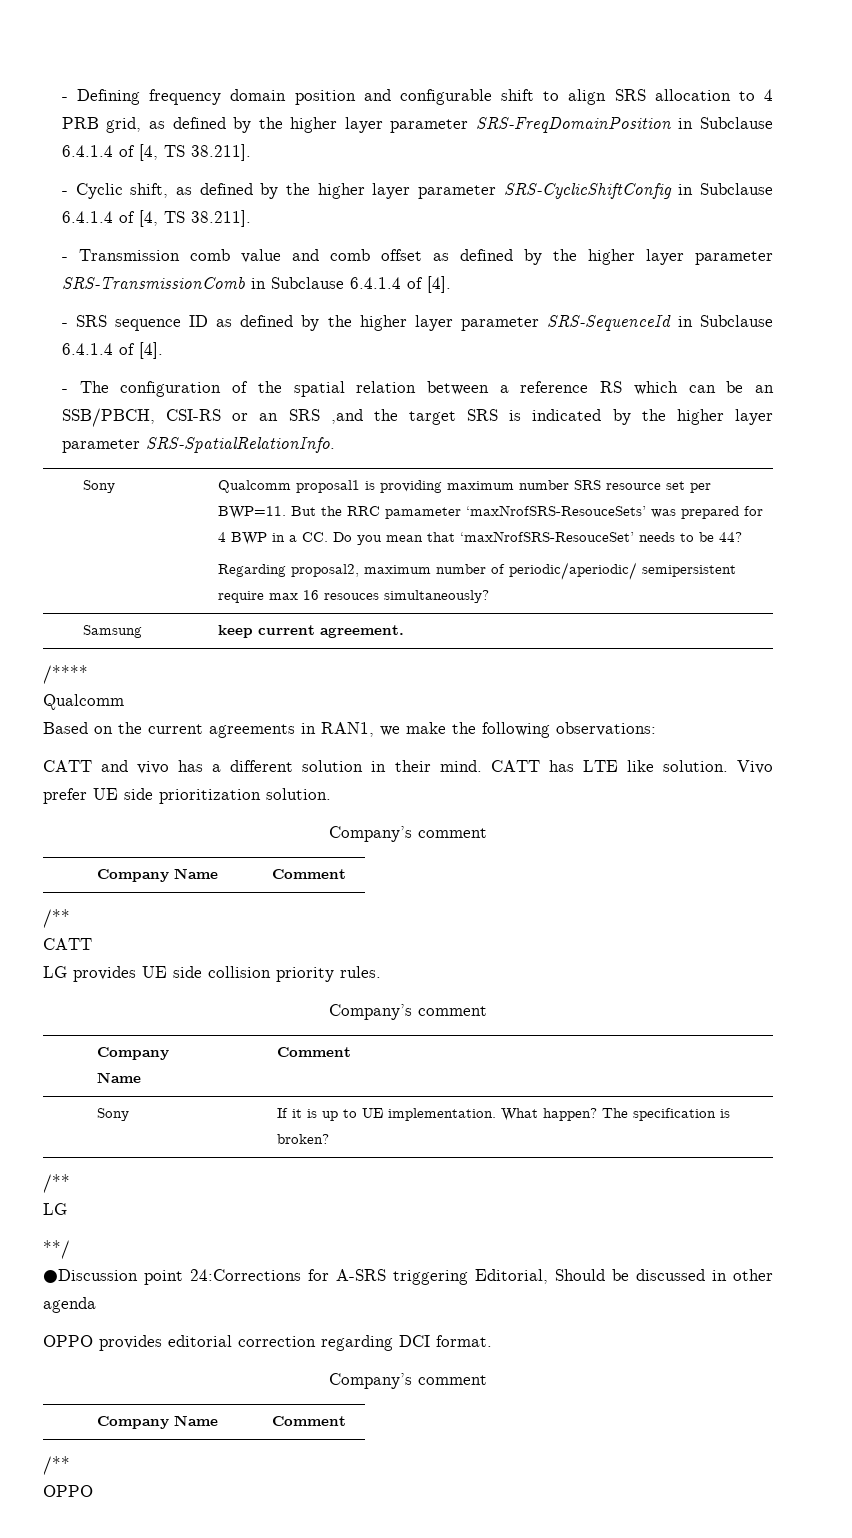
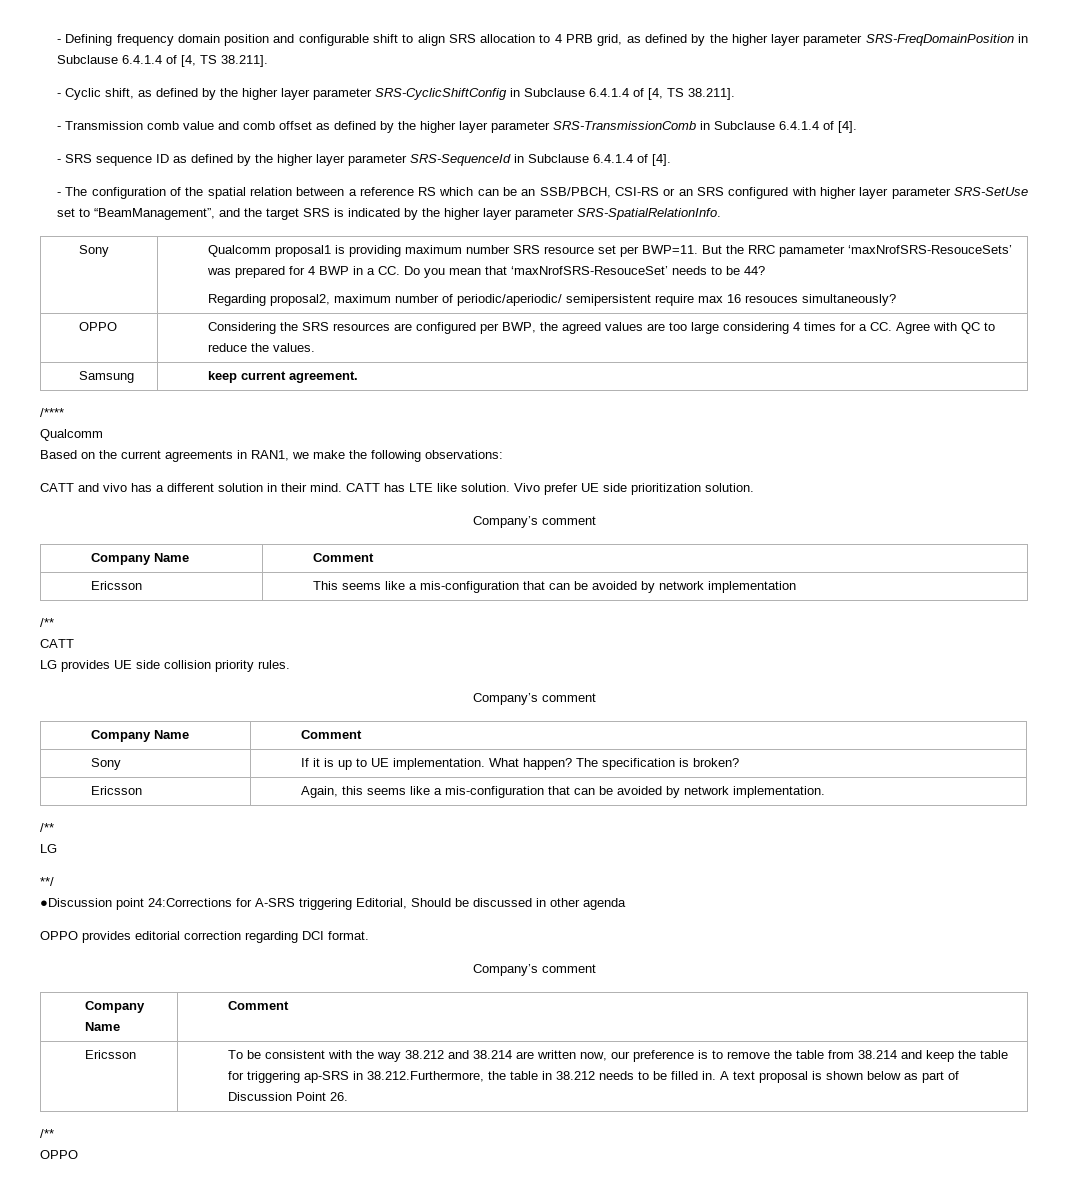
[330,409,363,424] ,and -> [728,187,1029,199] [56,208,240,220] configured with higher layer parameter SRS-SetUse set to “BeamManagement”, and
(489, 596) none -> [79,322,118,331] [207,322,995,334] [207,343,315,352] // OPPO | Considering the SRS resources are configured per BWP, the agreed values are too large considering 4 times for a CC. Agree with QC to reduce the values.
(346, 874) none -> [90,581,142,590] [312,581,796,593] // Ericsson | This seems like a mis-configuration that can be avoided by network implementation
(329, 1139) none -> [90,786,142,795] [300,786,825,798] // Ericsson | Again, this seems like a mis-configuration that can be avoided by network implementation.
(346, 1421) none -> [85,1050,137,1059] [227,1050,1008,1062] [227,1071,959,1083] [227,1092,348,1101] // Ericsson | To be consistent with the way 38.212 and 38.214 are written now, our preference is to remove the table from 38.214 and keep the table for triggering ap-SRS in 38.212.Furthermore, the table in 38.212 needs to be filled in. A text proposal is shown below as part of Discussion Point 26.

